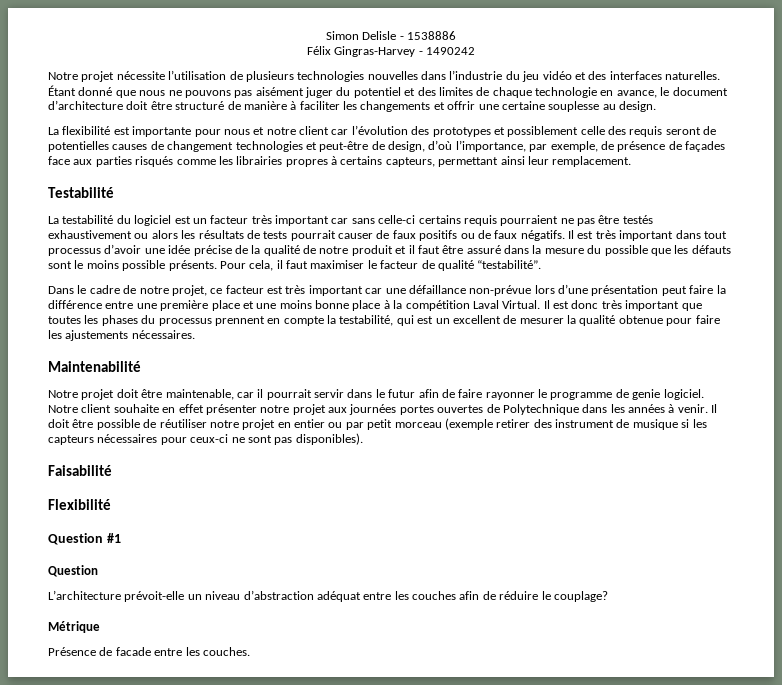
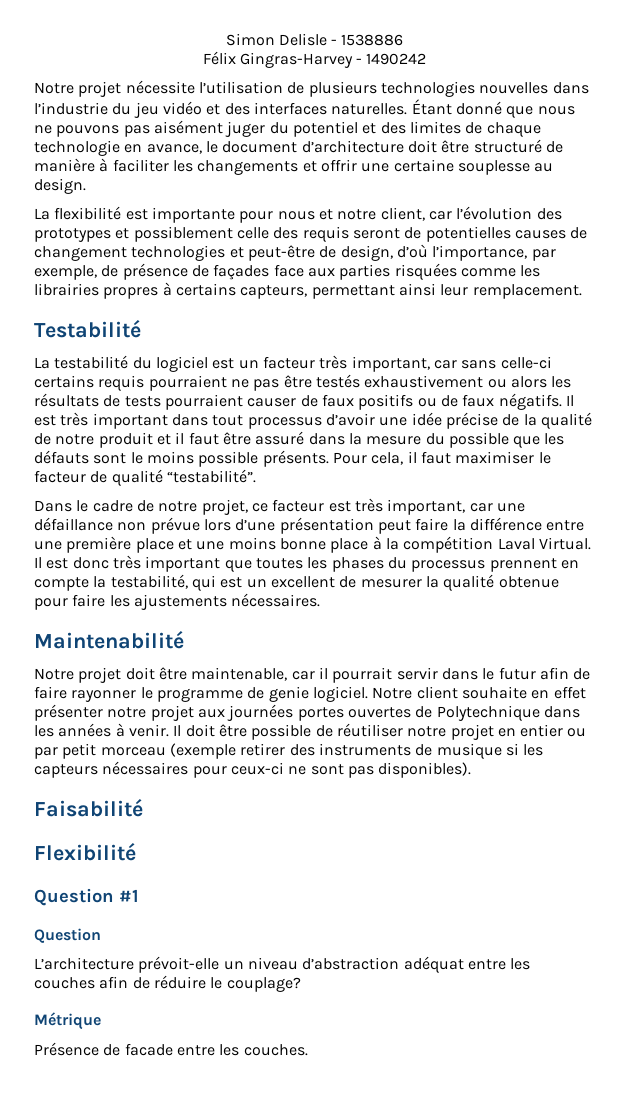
[299,126,329,135] client -> [380,207,425,221] client,
[135,156,174,167] risqués -> [394,263,457,280] risquées
[275,215,329,226] important -> [351,356,430,372] important,
[290,230,336,241] pourrait -> [164,394,243,410] pourraient
[308,285,363,296] important -> [387,499,466,515] important,
[469,285,532,296] non-prévue -> [117,517,200,534] non prévue
[555,419,614,428] instrument -> [318,743,411,756] instruments

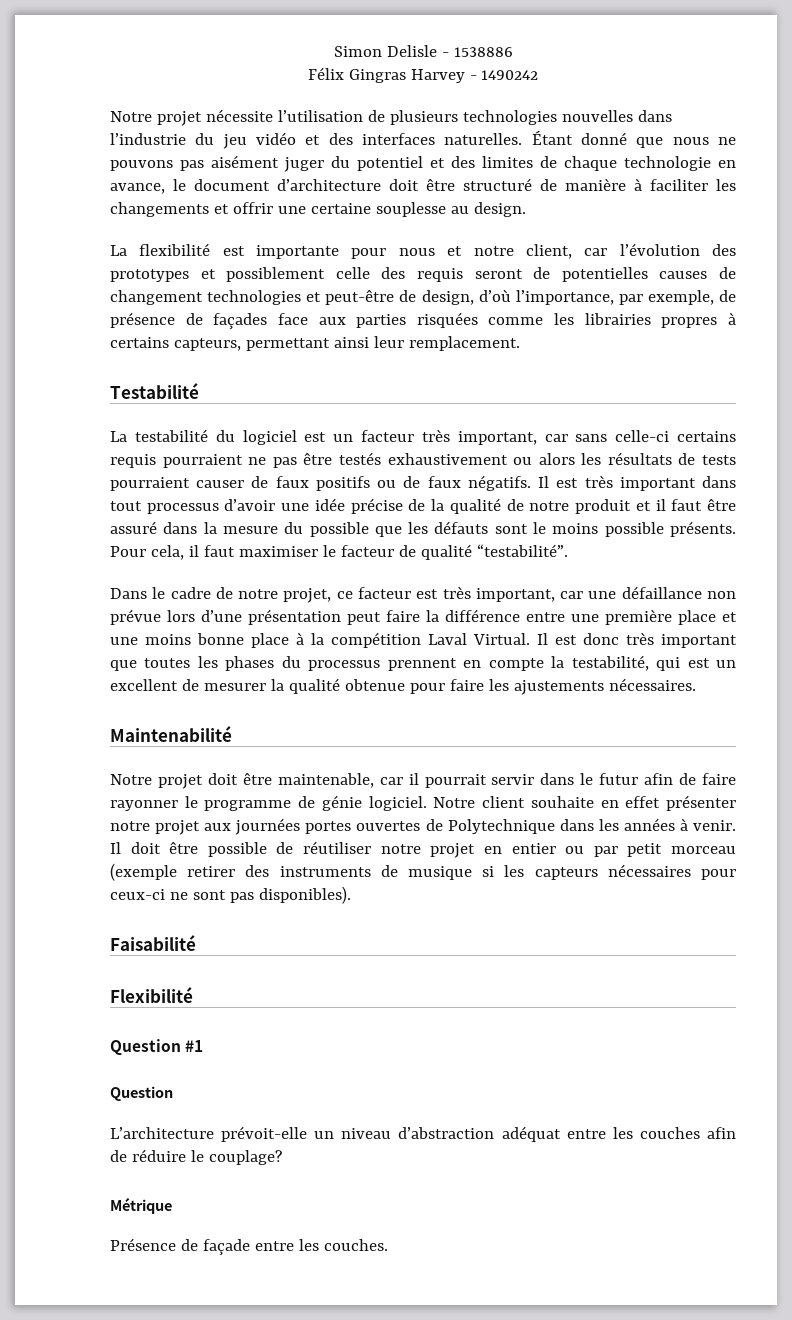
[239,52,353,68] Gingras-Harvey -> [348,69,465,83] Gingras Harvey
[268,686,309,702] genie -> [321,795,362,811] génie
[124,1043,173,1056] facade -> [202,1239,250,1255] façade

